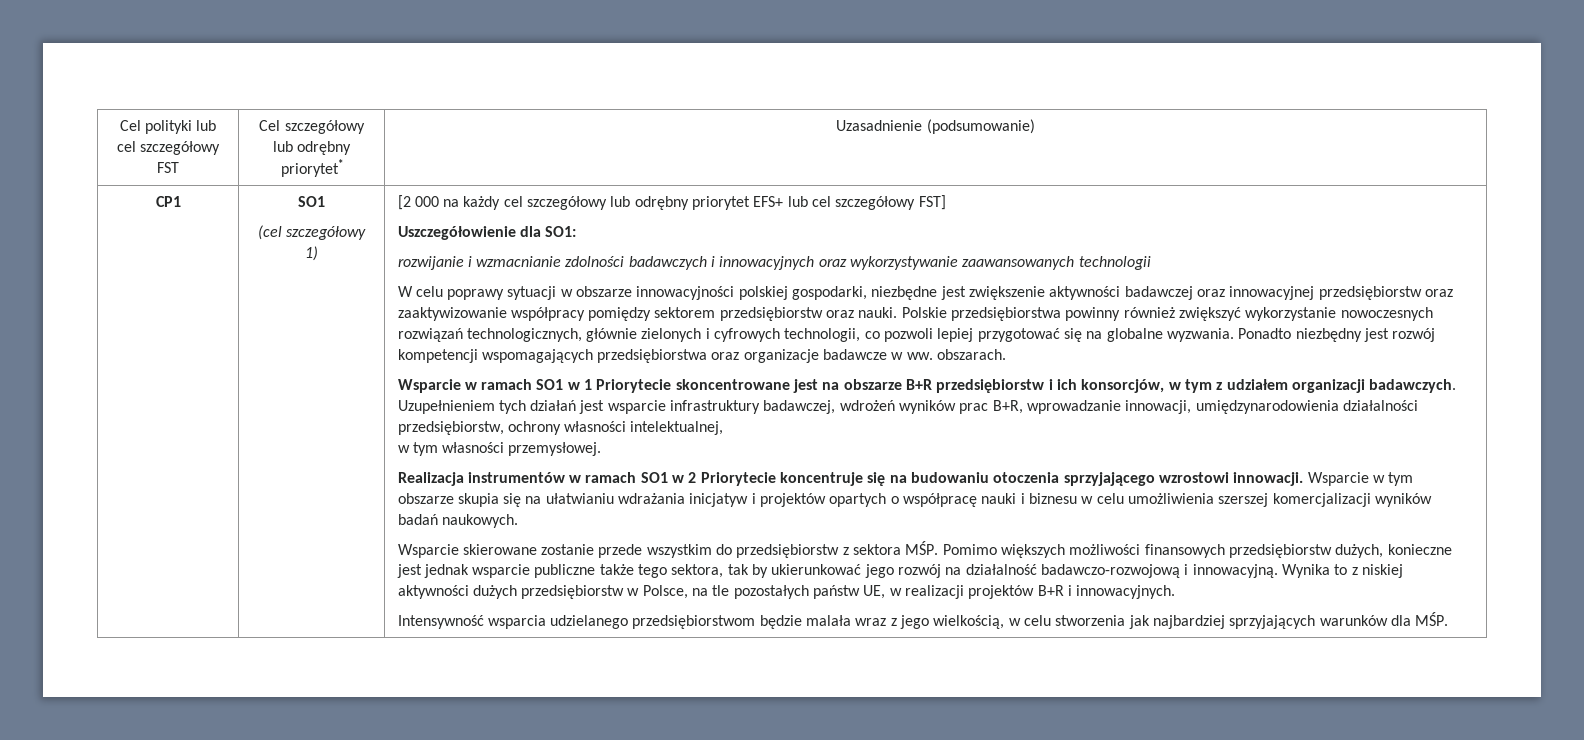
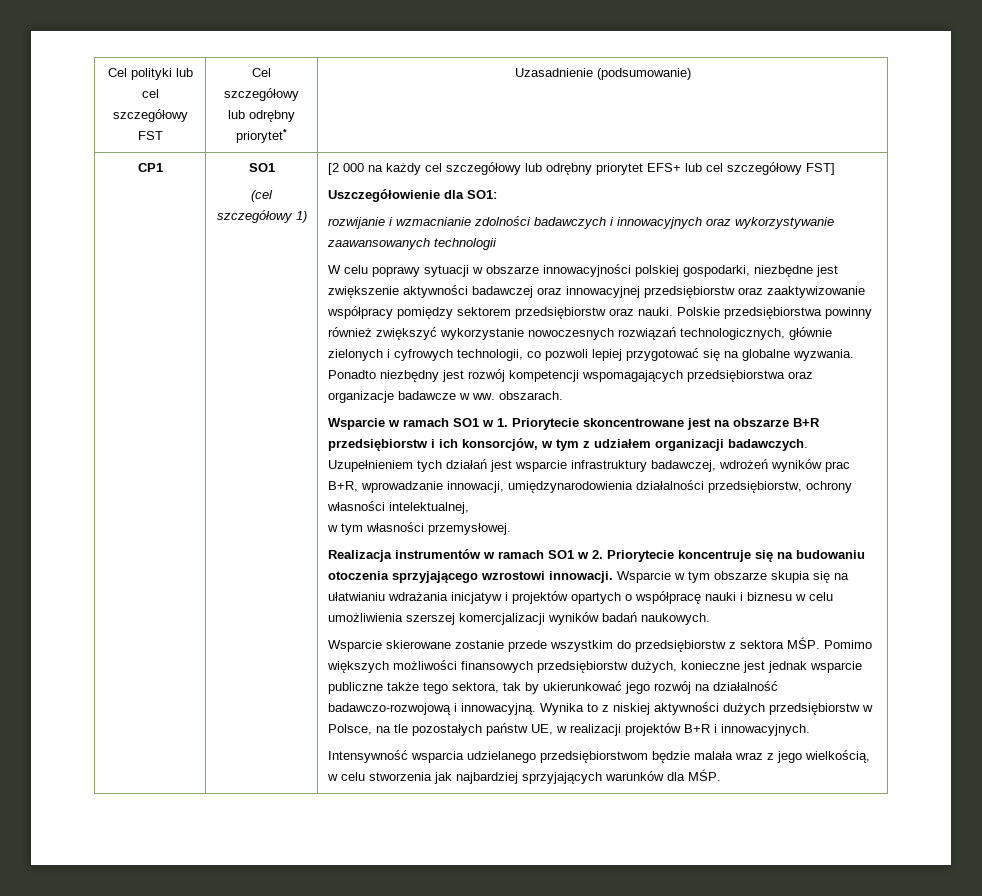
[584,379,593,390] 1 -> [497,418,509,427] 1.
[688,472,697,483] 2 -> [592,550,604,559] 2.

